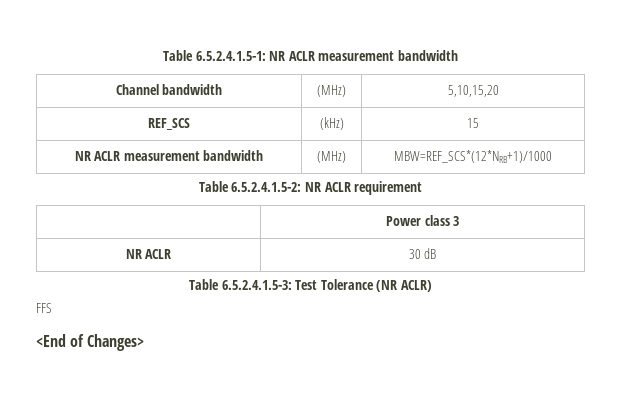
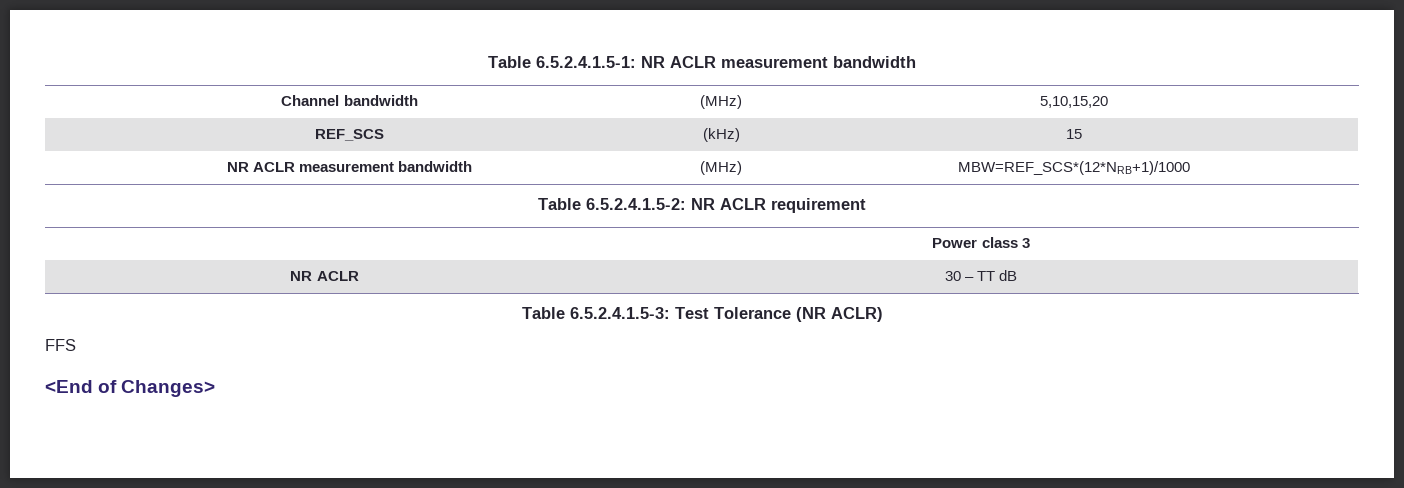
(421, 254) none -> [964,271,996,281] – TT

